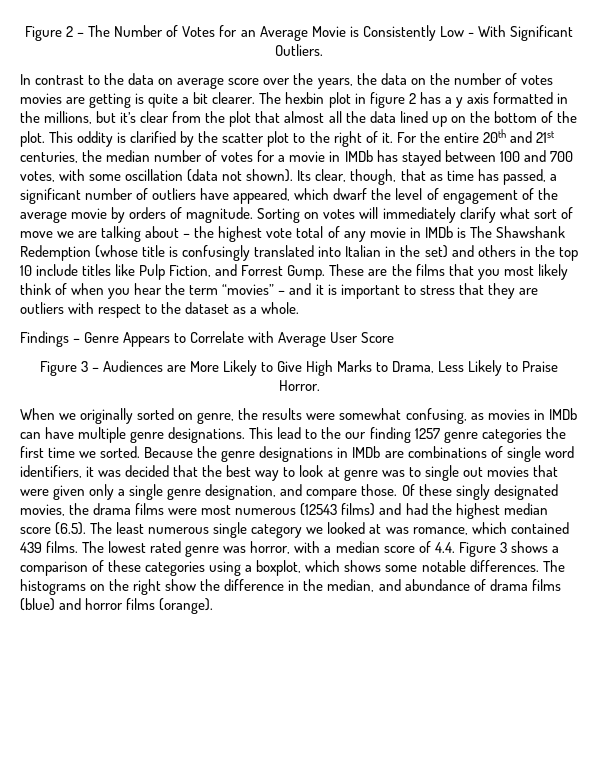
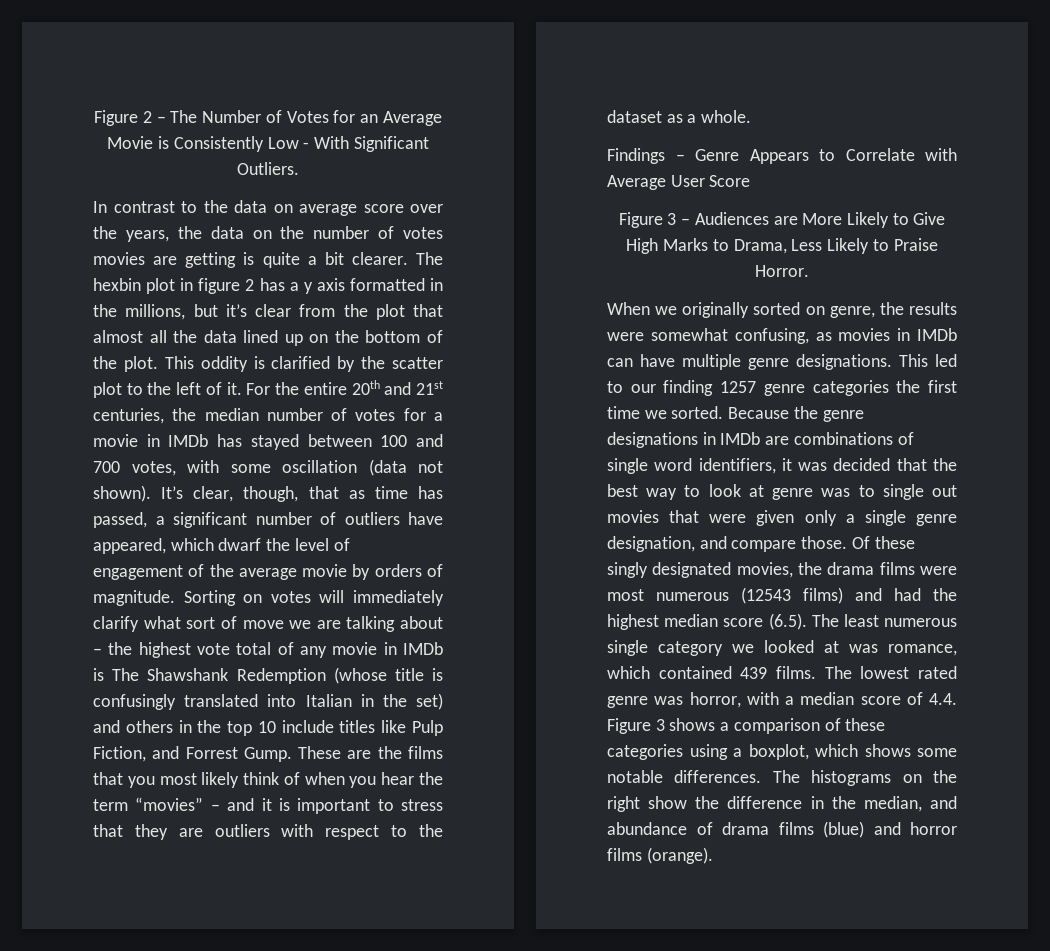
[333,131,362,147] right -> [176,382,202,395] left
[297,170,312,181] Its -> [161,486,184,499] It’s
[277,427,342,439] lead to the -> [935,354,957,367] [607,381,623,393] led to

